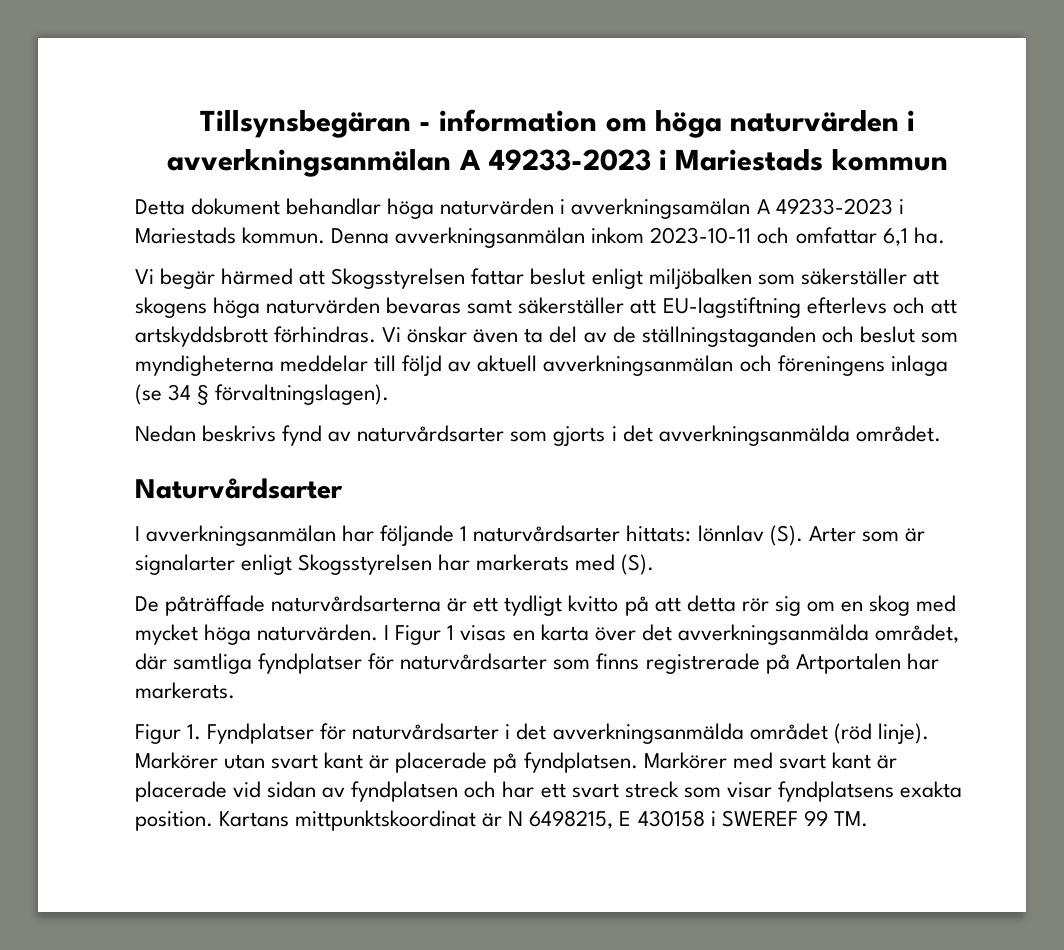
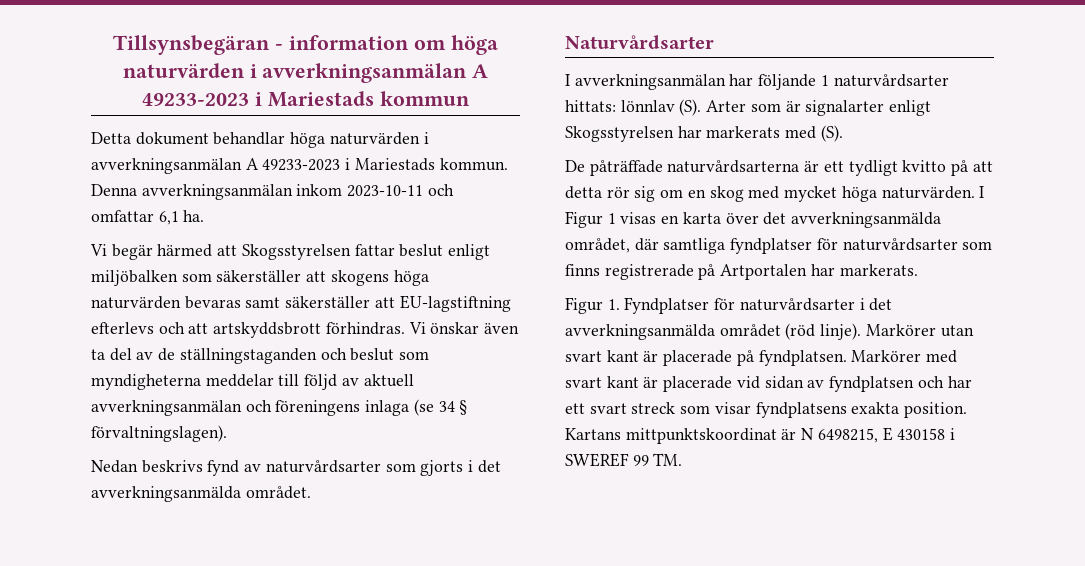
[571,198,751,219] avverkningsamälan -> [91,158,242,174] avverkningsanmälan

